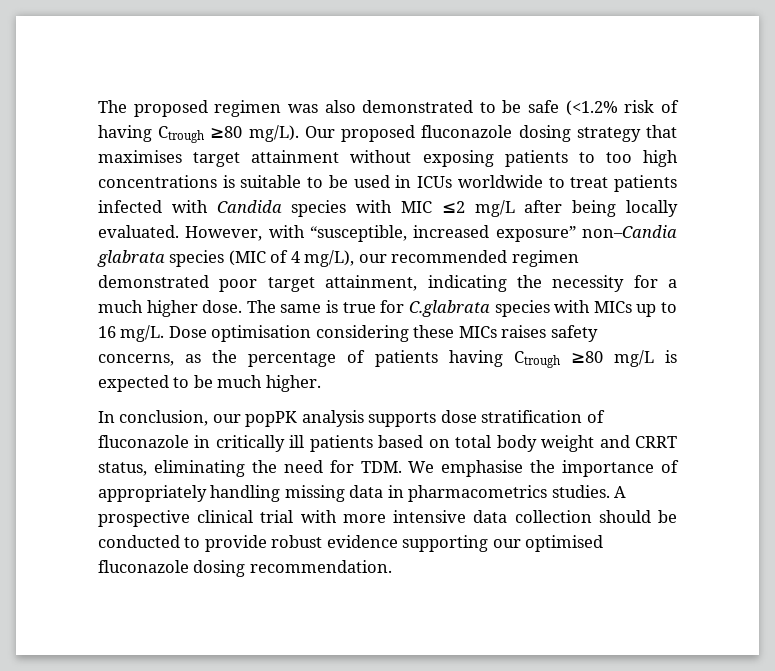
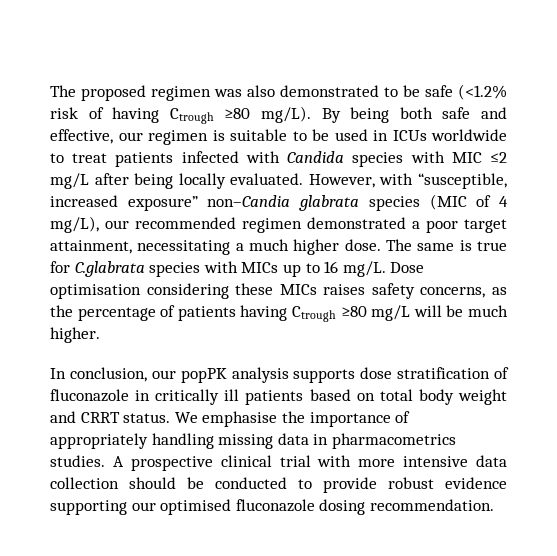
[304,125,677,142] [98,150,678,167] [98,175,217,188] Our proposed fluconazole dosing strategy that maximises target attainment without exposing patients to too high concentrations -> [321,107,508,123] [50,129,208,145] By being both safe and effective, our regimen
(209, 281) none -> [412,221,420,229] a
[427,275,658,292] indicating the necessity for -> [137,240,231,255] necessitating
[665,350,678,363] [98,375,190,392] is expected to -> [413,305,442,317] will
[98,460,402,477] status, eliminating the need for TDM. -> [123,413,171,423] status.

